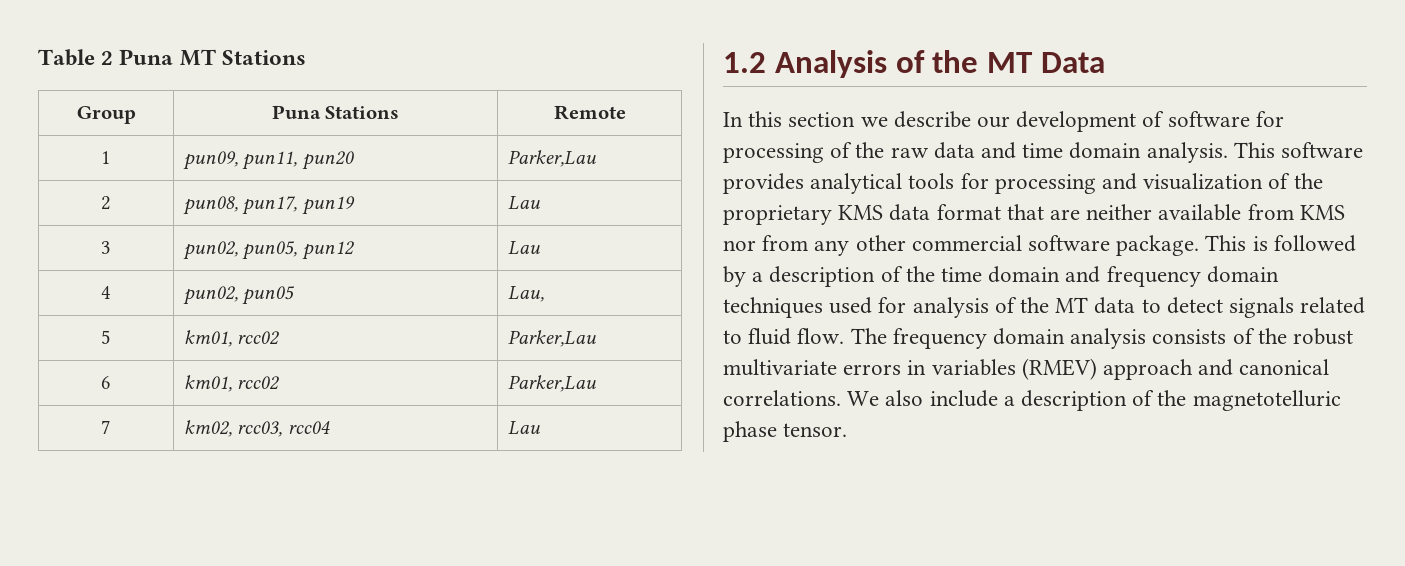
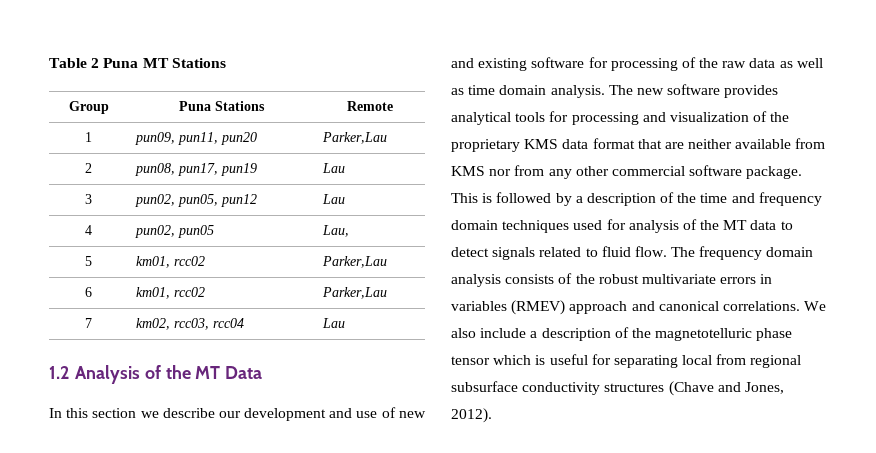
[1142,111,1165,127] of -> [329,407,426,418] [451,58,528,71] and use of new and existing
[981,142,1017,159] and -> [779,58,823,68] [451,88,464,95] as well as
[1233,142,1275,158] This -> [608,85,664,95] The new
[988,266,1061,283] domain -> (728, 198) none
[783,423,848,437] tensor. -> [451,354,802,368] [451,381,784,396] [451,408,492,423] tensor which is useful for separating local from regional subsurface conductivity structures (Chave and Jones, 2012).

